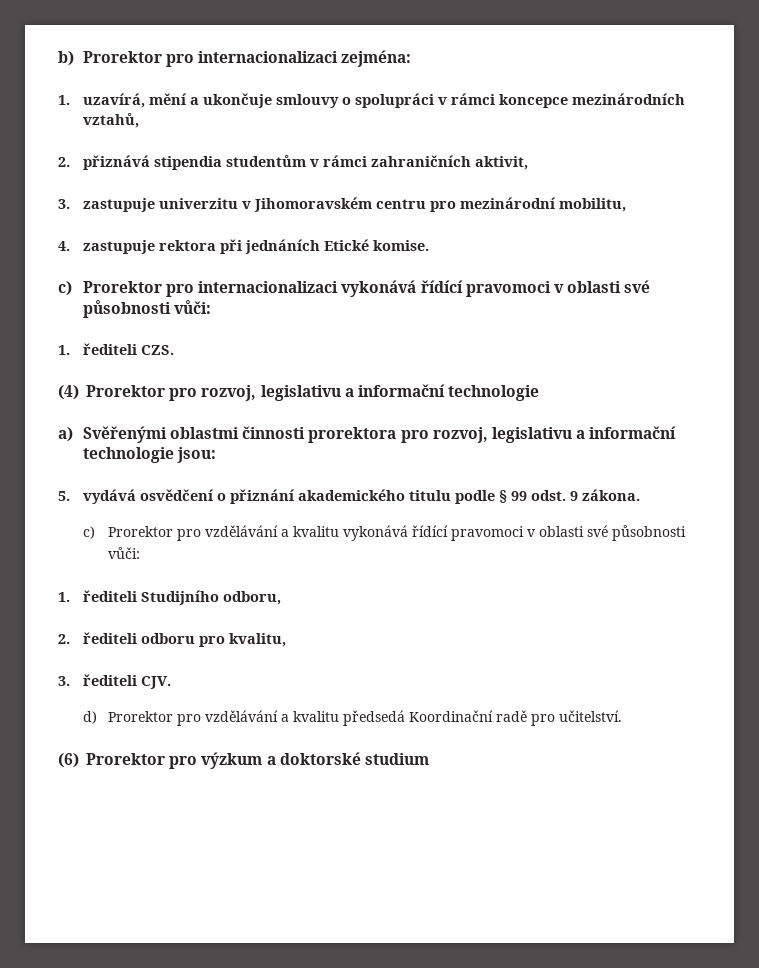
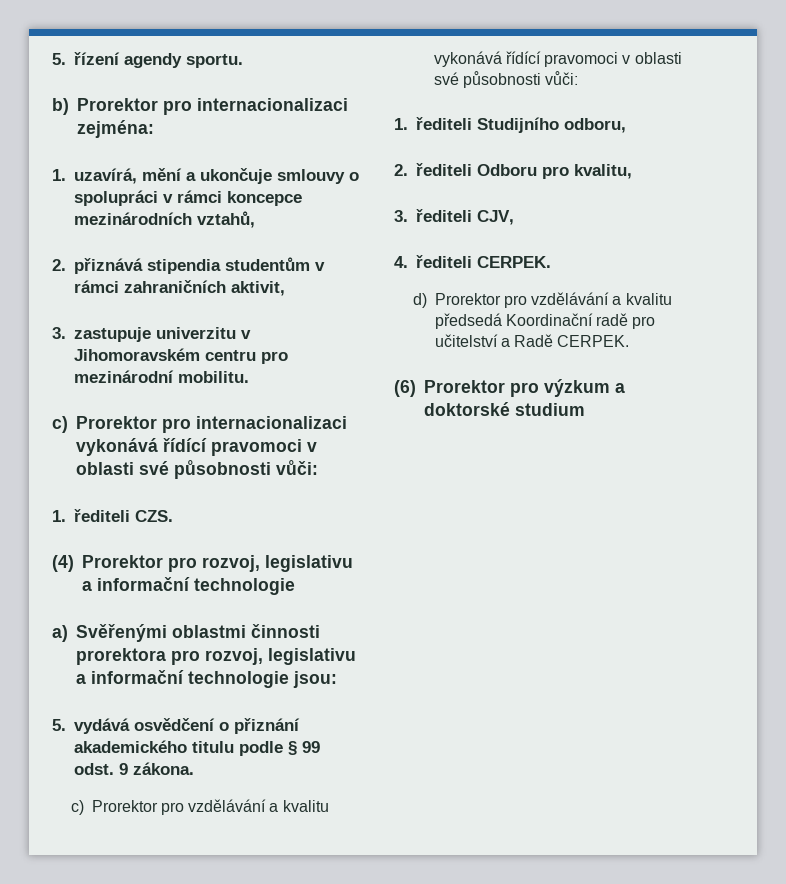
(58, 58) none -> [52,52,243,68] 5. řízení agendy sportu. //
[558,198,626,212] [58,239,429,254] mobilitu, // 4. zastupuje rektora při jednáních Etické komise. -> [178,371,249,383] mobilitu.
[140,633,195,644] odboru -> [477,164,537,176] Odboru
[140,676,171,689] CJV. -> [477,210,514,225] [394,255,551,268] CJV, // 4. řediteli CERPEK.
[558,710,622,722] učitelství. -> [434,334,630,347] učitelství a Radě CERPEK.

